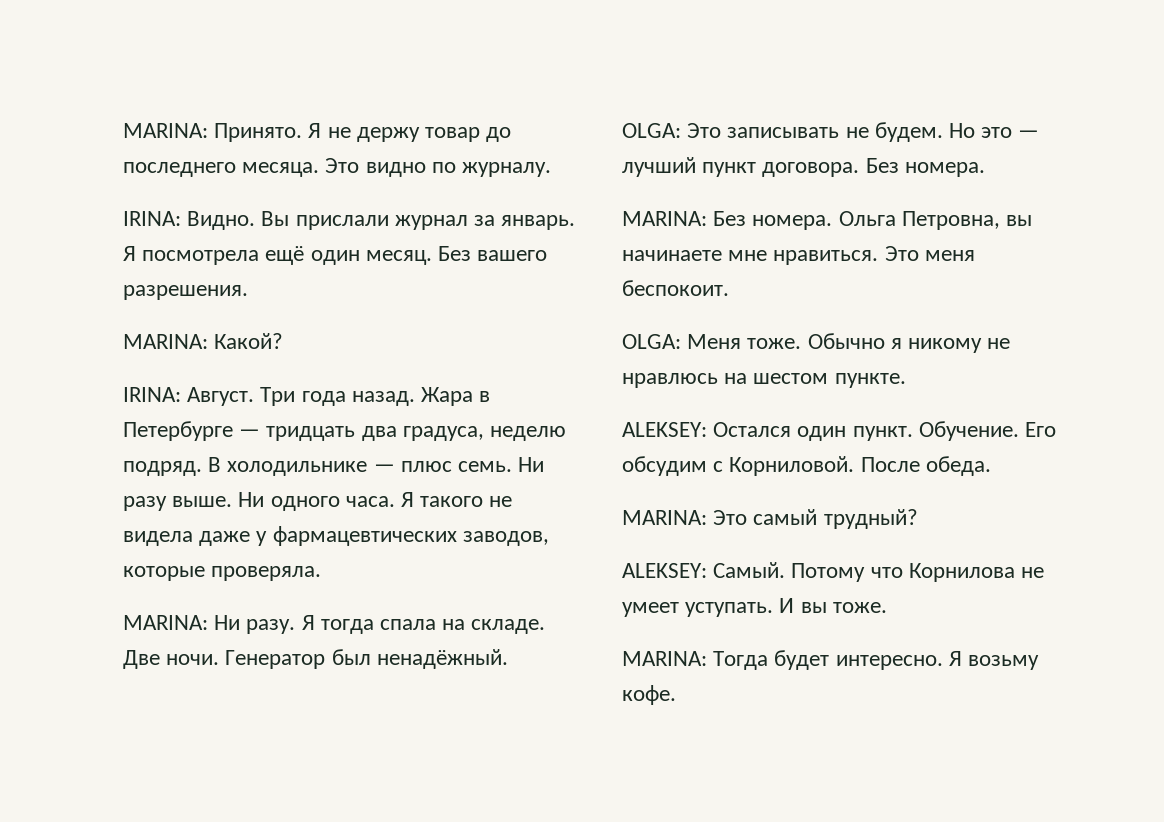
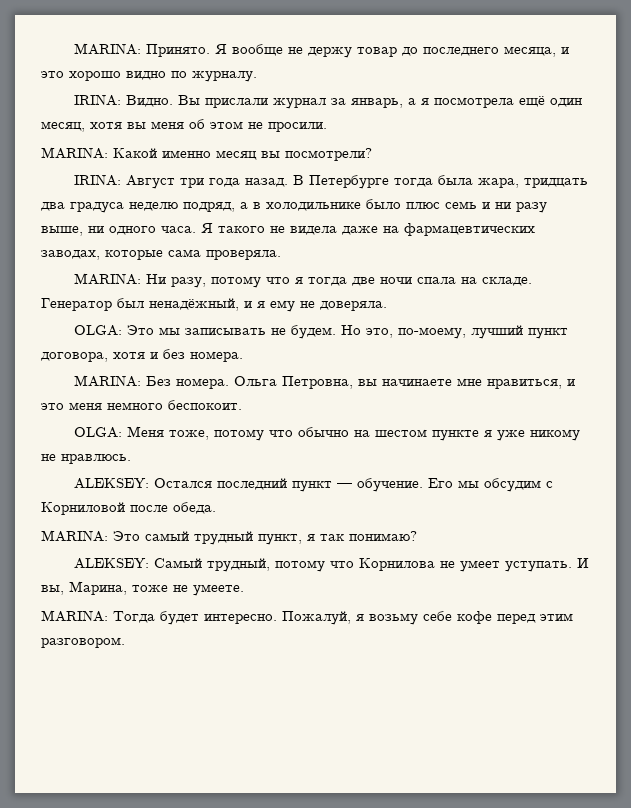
(322, 130) none -> [231,44,283,56] вообще
[242,158,360,177] месяца. Это -> [503,46,569,57] [41,71,121,81] месяца, и это хорошо
[501,215,576,230] [123,246,548,265] [123,285,248,300] [123,333,284,349] [123,387,491,406] [123,421,567,441] [123,457,545,476] [123,492,265,511] январь. Я посмотрела ещё один месяц. Без вашего разрешения. // MARINA: Какой? // IRINA: Август. Три года назад. Жара в Петербурге — тридцать два градуса, неделю подряд. В холодильнике — плюс семь. Ни разу выше. Ни -> [350,96,582,108] [41,119,327,132] [41,147,372,161] [73,174,588,189] [41,199,547,213] [41,226,104,236] январь, а я посмотрела ещё один месяц, хотя вы меня об этом не просили. // MARINA: Какой именно месяц вы посмотрели? // IRINA: Август три года назад. В Петербурге тогда была жара, тридцать два градуса неделю подряд, а в холодильнике было плюс семь и ни разу выше, ни
[256,526,549,546] [123,566,322,581] [123,615,546,634] [123,649,508,669] у фармацевтических заводов, которые проверяла. // MARINA: Ни разу. Я тогда спала на складе. Две ночи. Генератор был ненадёжный. -> [383,223,535,236] [41,249,281,260] [73,273,532,288] [41,298,387,312] на фармацевтических заводах, которые сама проверяла. // MARINA: Ни разу, потому что я тогда две ночи спала на складе. Генератор был ненадёжный, и я ему не доверяла.
(722, 130) none -> [158,327,180,335] мы
[981,127,1040,138] [622,157,899,177] это — лучший пункт договора. Без -> [365,325,568,339] [41,349,185,362] это, по-моему, лучший пункт договора, хотя и без
[773,246,975,265] [622,280,729,296] [622,333,1011,353] [622,373,906,388] [622,421,1057,441] [622,456,991,476] [622,509,918,529] [622,562,866,582] нравиться. Это меня беспокоит. // OLGA: Меня тоже. Обычно я никому не нравлюсь на шестом пункте. // ALEKSEY: Остался один пункт. Обучение. Его обсудим с Корниловой. После обеда. // MARINA: Это самый трудный? // ALEKSEY: Самый. Потому -> [486,379,575,389] [41,400,242,410] [73,426,580,441] [41,454,131,464] [73,478,553,492] [41,502,216,515] [41,530,417,545] [73,558,325,572] нравиться, и это меня немного беспокоит. // OLGA: Меня тоже, потому что обычно на шестом пункте я уже никому не нравлюсь. // ALEKSEY: Остался последний пункт — обучение. Его мы обсудим с Корниловой после обеда. // MARINA: Это самый трудный пункт, я так понимаю? // ALEKSEY: Самый трудный, потому
[800,602,887,613] вы тоже. -> [41,581,244,596] вы, Марина, тоже не умеете.
[948,651,1040,670] [622,685,676,705] Я возьму кофе. -> [282,611,573,625] [41,637,125,648] Пожалуй, я возьму себе кофе перед этим разговором.

